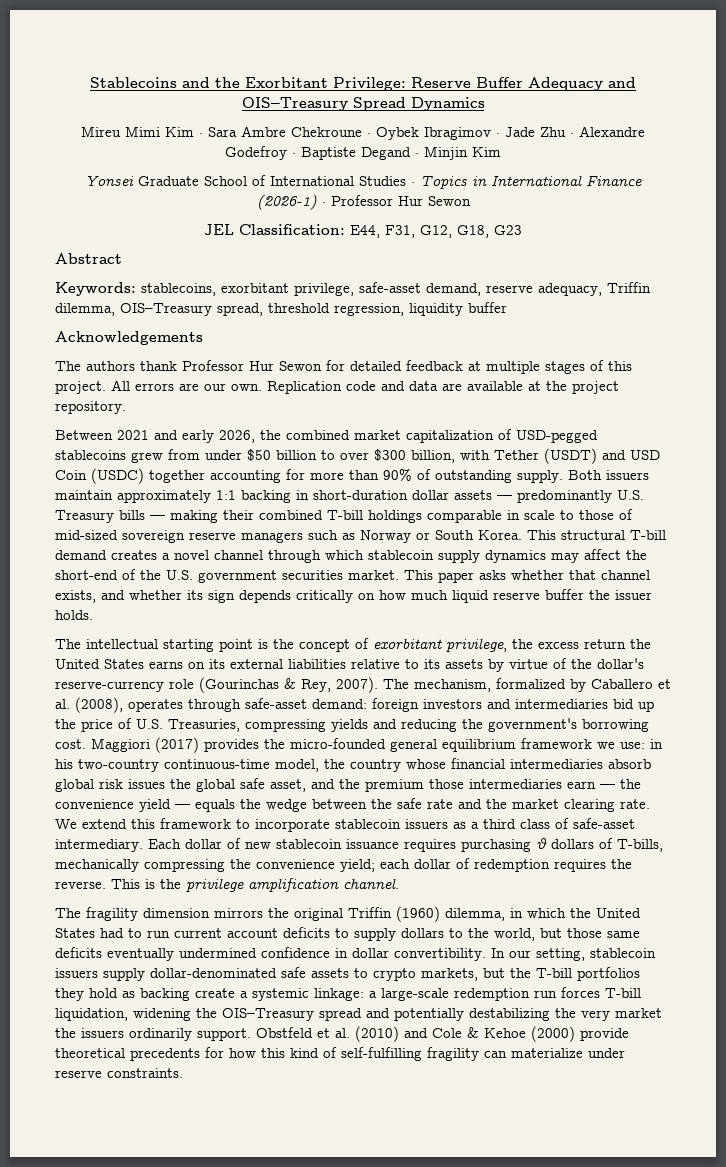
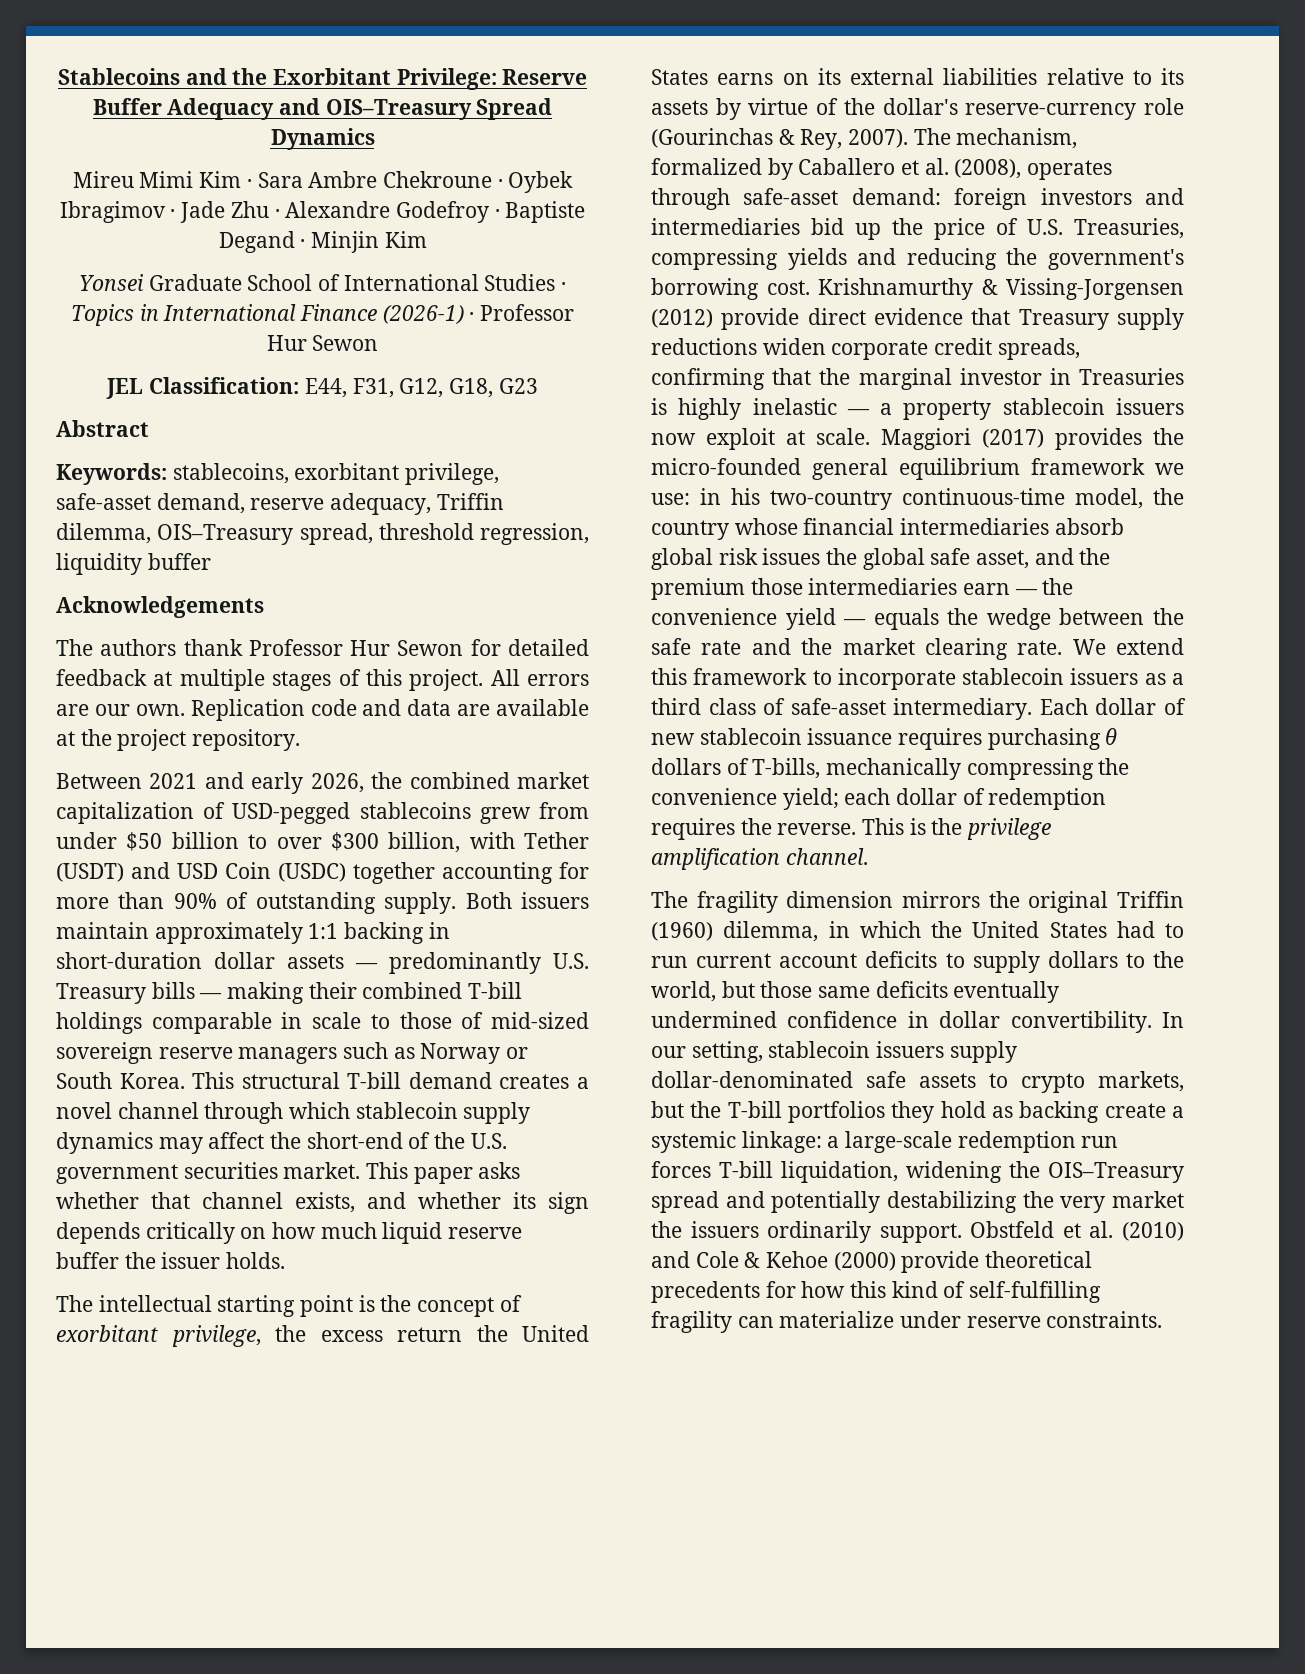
(86, 744) none -> [818,278,1184,300] [651,308,1184,330] [651,338,1080,360] [651,368,1184,390] [651,398,1184,420] [651,428,870,450] Krishnamurthy & Vissing-Jorgensen (2012) provide direct evidence that Treasury supply reductions widen corporate credit spreads, confirming that the marginal investor in Treasuries is highly inelastic — a property stablecoin issuers now exploit at scale.

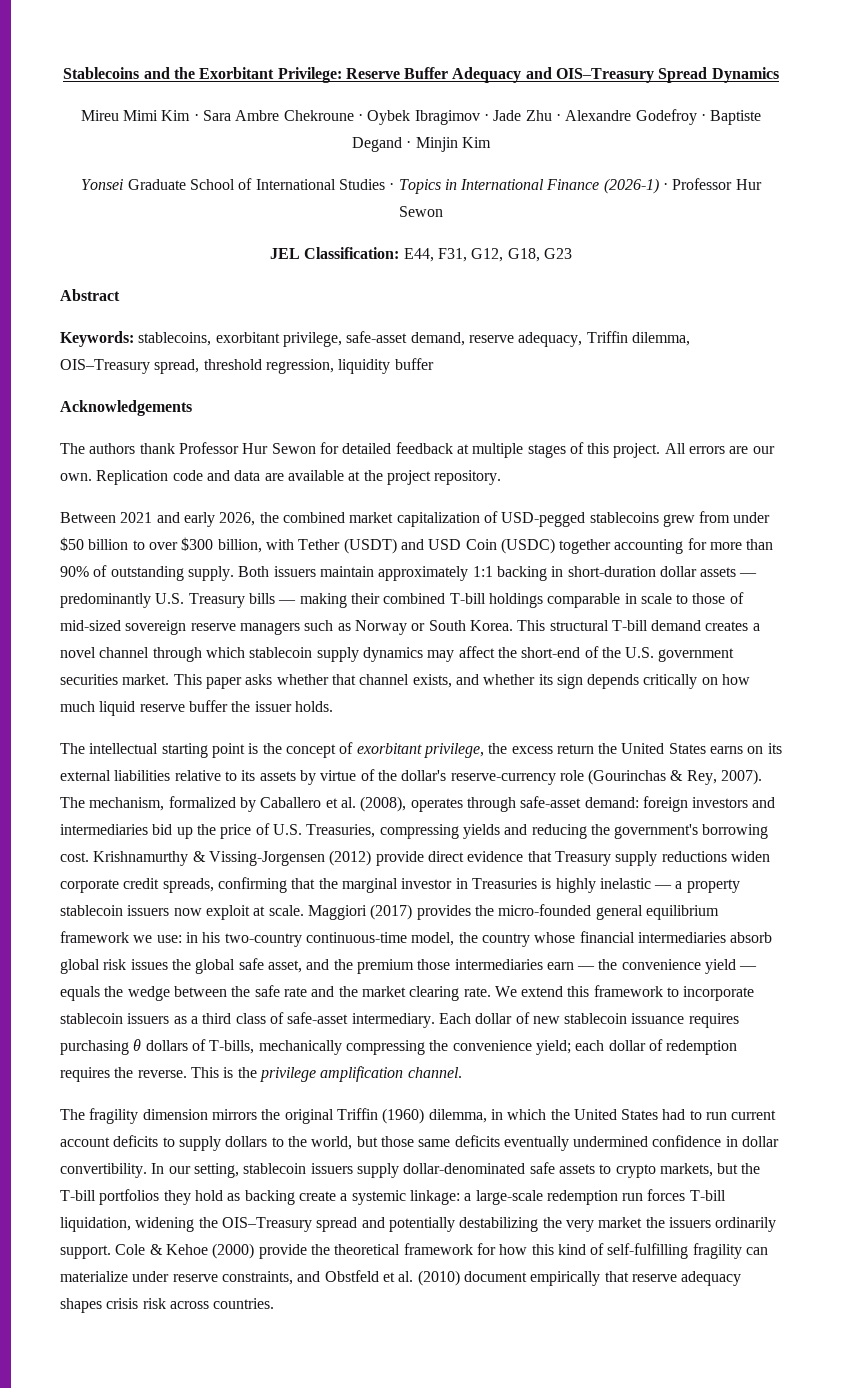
[970,1221,1184,1241] [651,1251,690,1268] Obstfeld et al. (2010) and -> (111, 1252) none
[985,1251,1093,1268] [651,1281,760,1303] theoretical precedents -> [310,1243,473,1255] the theoretical framework
[1046,1311,1163,1328] constraints. -> [221,1270,742,1286] [60,1298,275,1313] constraints, and Obstfeld et al. (2010) document empirically that reserve adequacy shapes crisis risk across countries.

